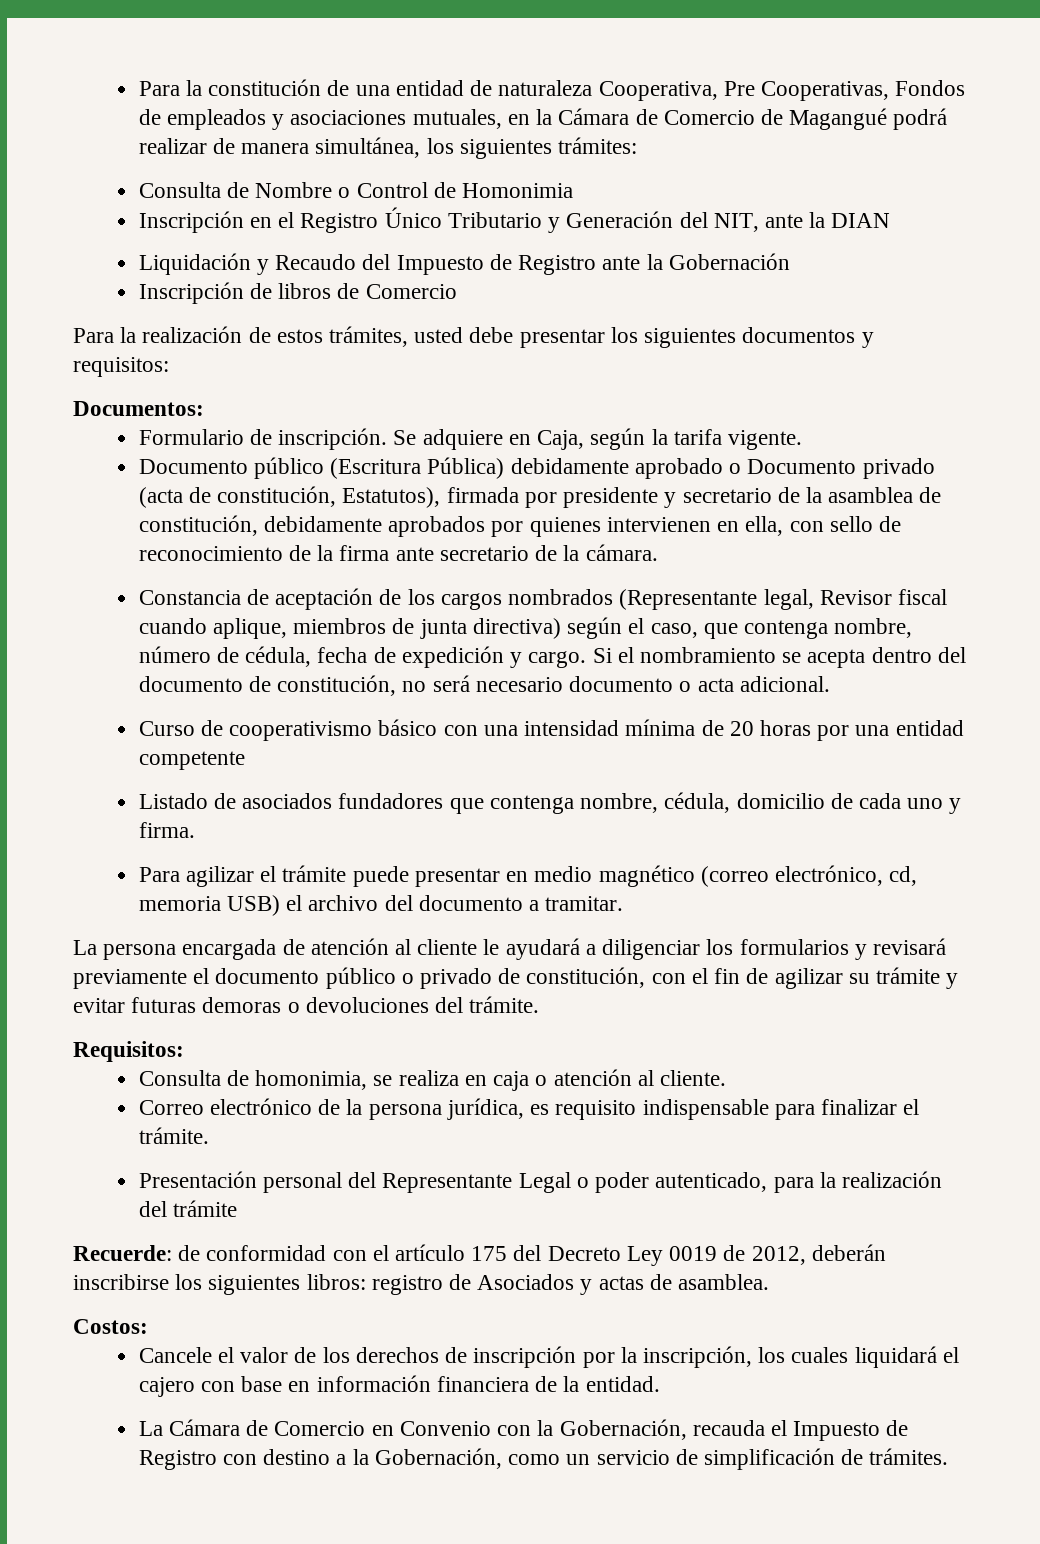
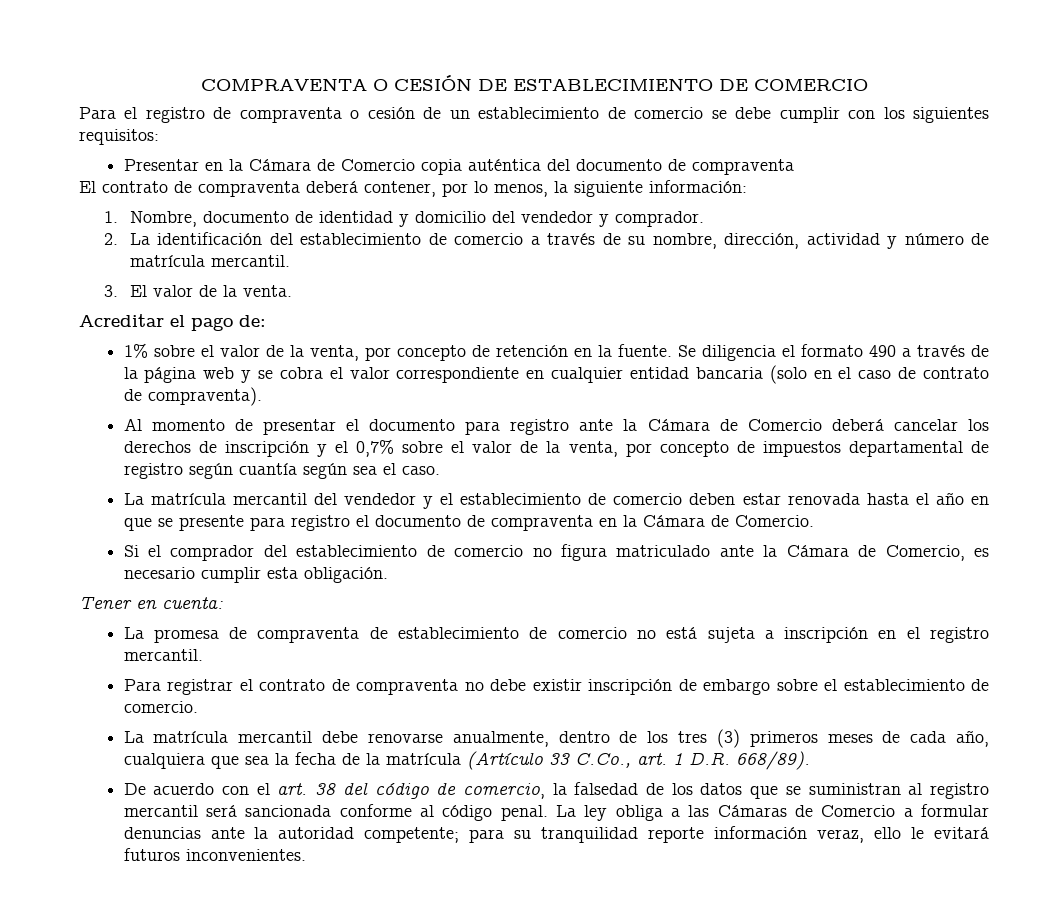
[138,79,966,101] [138,109,502,130] Para la constitución de una entidad de naturaleza Cooperativa, Pre Cooperativas, Fondos de empleados y asociaciones mutuales, -> [200,75,868,91] [79,107,990,123] [79,129,159,145] [123,159,199,171] COMPRAVENTA O CESIÓN DE ESTABLECIMIENTO DE COMERCIO // Para el registro de compraventa o cesión de un establecimiento de comercio se debe cumplir con los siguientes requisitos: // Presentar
[760,108,948,130] [138,137,638,159] [138,182,574,198] [138,207,891,233] [138,253,790,275] [138,282,457,304] [73,326,874,348] [73,357,169,377] [73,401,204,416] [138,428,802,450] [138,457,935,479] [138,486,942,508] [138,515,901,537] [138,544,658,561] [138,588,947,610] [138,617,913,639] [138,646,966,668] [138,675,830,696] [138,719,964,741] [138,751,245,770] [138,792,962,814] [138,822,195,838] [138,865,918,887] [138,895,624,916] [73,938,946,960] [73,967,959,989] [73,996,540,1013] [73,1041,184,1062] [138,1069,726,1091] [138,1098,920,1120] [138,1127,209,1144] [138,1171,942,1193] [138,1200,238,1217] [73,1244,886,1266] [73,1274,770,1295] [73,1319,148,1334] [138,1346,959,1368] [138,1375,660,1397] [138,1419,909,1441] [138,1448,949,1470] de Magangué podrá realizar de manera simultánea, los siguientes trámites: // Consulta de Nombre o Control de Homonimia // Inscripción en el Registro Único Tributario y Generación del NIT, ante la DIAN // Liquidación y Recaudo del Impuesto de Registro ante la Gobernación // Inscripción de libros de Comercio // Para la realización de estos trámites, usted debe presentar los siguientes documentos y requisitos: // Documentos: // Formulario de inscripción. Se adquiere en Caja, según la tarifa vigente. // Documento público (Escritura Pública) debidamente aprobado o Documento privado (acta de constitución, Estatutos), firmada por presidente y secretario de la asamblea de constitución, debidamente aprobados por quienes intervienen en ella, con sello de reconocimiento de la firma ante secretario de la cámara. // Constancia de aceptación de los cargos nombrados (Representante legal, Revisor fiscal cuando aplique, miembros de junta directiva) según el caso, que contenga nombre, número de cédula, fecha de expedición y cargo. Si el nombramiento se acepta dentro del documento de constitución, no será necesario documento o acta adicional. // Curso de cooperativismo básico con una intensidad mínima de 20 horas por una entidad competente // Listado de asociados fundadores que contenga nombre, cédula, domicilio de cada uno y firma. // Para agilizar el trámite puede presentar en medio magnético (correo electrónico, cd, memoria USB) el archivo del documento a tramitar. // La persona encargada de atención al cliente le ayudará a diligenciar los formularios y revisará previamente el documento público o privado de constitución, con el fin de agilizar su trámite y evitar futuras demoras o devoluciones del trámite. // Requisitos: // Consulta de homonimia, se realiza en caja o atención al cliente. // Correo electrónico de la persona jurídica, es requisito indispensable para finalizar el trámite. // Presentación personal del Representante Legal o poder autenticado, para la realización del trámite // Recuerde: de conformidad con el artículo 175 del Decreto Ley 0019 de 2012, deberán inscribirse los siguientes libros: registro de Asociados y actas de asamblea. // Costos: // Cancele el valor de los derechos de inscripción por la inscripción, los cuales liquidará el cajero con base en información financiera de la entidad. // La Cámara de Comercio en Convenio con la Gobernación, recauda el Impuesto de Registro con destino a la Gobernación, como un servicio de simplificación de trámites. -> [420,159,794,175] [79,180,747,197] [104,211,704,227] [104,232,990,249] [129,255,290,267] [104,285,292,297] [79,314,266,331] [123,343,990,361] [123,365,989,384] [123,387,262,406] [123,418,989,435] [123,439,989,457] [123,463,440,479] [123,492,990,509] [123,515,814,531] [123,544,990,561] [123,567,388,583] [79,597,223,609] [123,627,990,643] [123,649,203,661] [123,679,989,695] [123,701,198,713] [123,729,989,748] [123,751,810,770] [123,782,990,799] [123,804,990,821] [123,826,989,843] [123,848,306,861] copia auténtica del documento de compraventa // El contrato de compraventa deberá contener, por lo menos, la siguiente información: // 1. Nombre, documento de identidad y domicilio del vendedor y comprador. // 2. La identificación del establecimiento de comercio a través de su nombre, dirección, actividad y número de matrícula mercantil. // 3. El valor de la venta. // Acreditar el pago de: // 1% sobre el valor de la venta, por concepto de retención en la fuente. Se diligencia el formato 490 a través de la página web y se cobra el valor correspondiente en cualquier entidad bancaria (solo en el caso de contrato de compraventa). // Al momento de presentar el documento para registro ante la Cámara de Comercio deberá cancelar los derechos de inscripción y el 0,7% sobre el valor de la venta, por concepto de impuestos departamental de registro según cuantía según sea el caso. // La matrícula mercantil del vendedor y el establecimiento de comercio deben estar renovada hasta el año en que se presente para registro el documento de compraventa en la Cámara de Comercio. // Si el comprador del establecimiento de comercio no figura matriculado ante la Cámara de Comercio, es necesario cumplir esta obligación. // Tener en cuenta: // La promesa de compraventa de establecimiento de comercio no está sujeta a inscripción en el registro mercantil. // Para registrar el contrato de compraventa no debe existir inscripción de embargo sobre el establecimiento de comercio. // La matrícula mercantil debe renovarse anualmente, dentro de los tres (3) primeros meses de cada año, cualquiera que sea la fecha de la matrícula (Artículo 33 C.Co., art. 1 D.R. 668/89). // De acuerdo con el art. 38 del código de comercio, la falsedad de los datos que se suministran al registro mercantil será sancionada conforme al código penal. La ley obliga a las Cámaras de Comercio a formular denuncias ante la autoridad competente; para su tranquilidad reporte información veraz, ello le evitará futuros inconvenientes.

